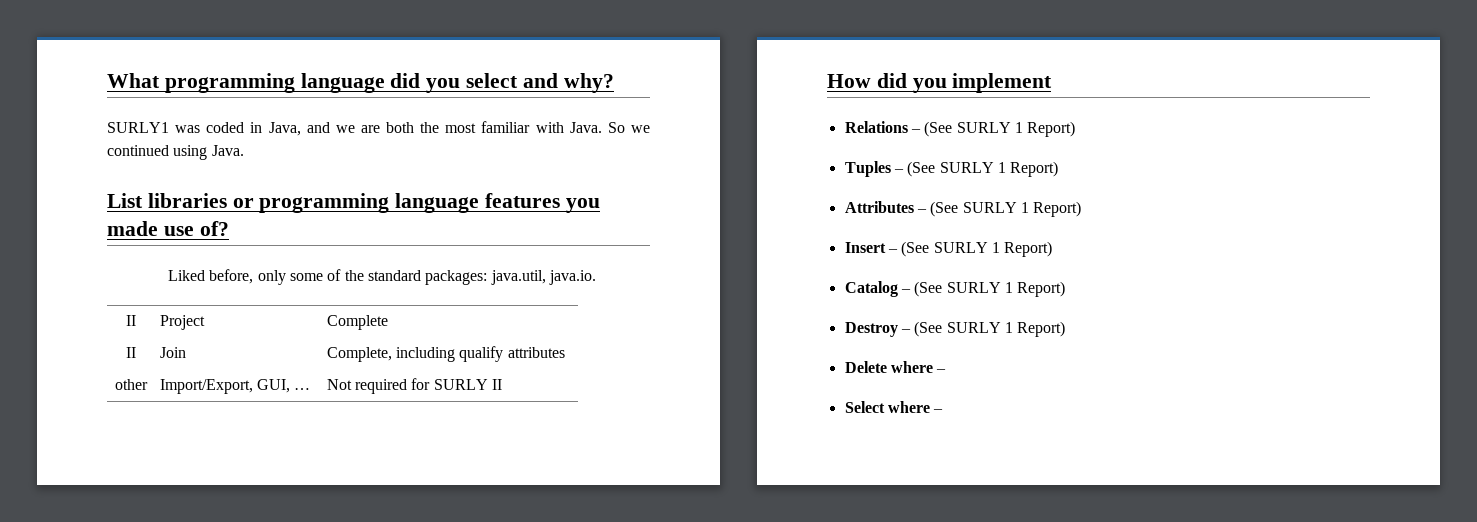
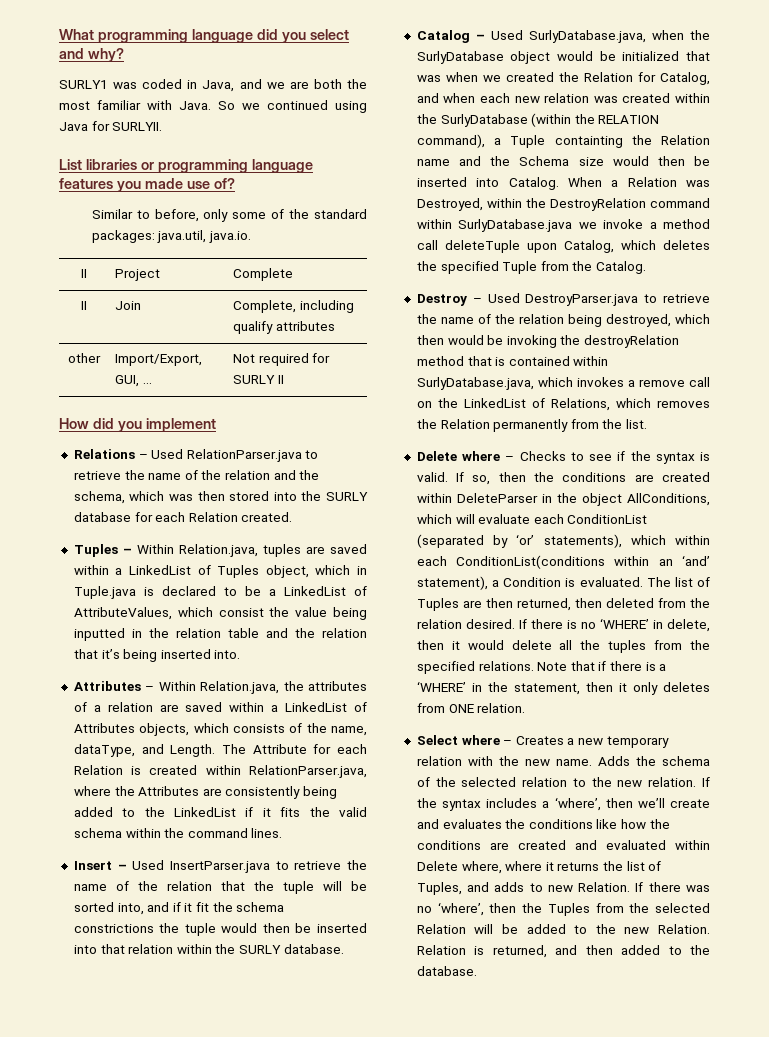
[211,145,244,156] Java. -> [59,121,163,131] Java for SURLYII.
[167,270,205,281] Liked -> [91,209,150,219] Similar to
[924,121,1076,137] [844,161,1059,177] [844,201,1082,217] [844,241,1053,257] [844,281,1066,297] [844,321,1066,337] [844,361,947,373] [844,401,944,413] (See SURLY 1 Report) // Tuples – (See SURLY 1 Report) // Attributes – (See SURLY 1 Report) // Insert – (See SURLY 1 Report) // Catalog – (See SURLY 1 Report) // Destroy – (See SURLY 1 Report) // Delete where – // Select where – -> [151,449,319,462] [73,470,320,480] [73,491,369,504] [73,512,293,522] [73,544,367,557] [73,565,368,578] [73,586,367,599] [73,607,367,620] [73,628,367,641] [73,649,241,662] [73,681,367,694] [73,702,367,712] [73,723,367,736] [73,744,367,757] [73,765,367,778] [73,786,338,799] [73,807,368,817] [73,828,283,838] [73,860,367,873] [73,881,368,894] [73,902,285,915] [73,923,367,936] [73,944,344,954] [416,30,710,43] [416,51,710,64] [416,72,710,85] [416,93,710,103] [416,113,660,127] [416,134,710,148] [416,156,710,166] [416,177,710,190] [416,198,710,211] [416,219,710,232] [416,240,710,253] [416,261,647,274] [416,293,710,306] [416,314,710,327] [416,335,680,348] [416,356,609,366] [416,377,710,390] [416,398,710,411] [416,419,648,432] [416,451,710,464] [416,472,710,485] [416,493,710,506] [416,514,648,524] [416,534,710,548] [416,555,710,569] [416,576,710,590] [416,598,710,611] [416,618,710,632] [416,640,710,653] [416,661,667,674] [416,681,710,695] [416,703,526,713] [416,735,669,748] [416,756,710,766] [416,777,710,787] [416,797,710,811] [416,819,670,829] [416,840,710,850] [416,861,662,874] [416,882,710,895] [416,902,710,916] [416,924,710,934] [416,945,710,958] [416,966,477,976] Used RelationParser.java to retrieve the name of the relation and the schema, which was then stored into the SURLY database for each Relation created. // Tuples – Within Relation.java, tuples are saved within a LinkedList of Tuples object, which in Tuple.java is declared to be a LinkedList of AttributeValues, which consist the value being inputted in the relation table and the relation that it’s being inserted into. // Attributes – Within Relation.java, the attributes of a relation are saved within a LinkedList of Attributes objects, which consists of the name, dataType, and Length. The Attribute for each Relation is created within RelationParser.java, where the Attributes are consistently being added to the LinkedList if it fits the valid schema within the command lines. // Insert – Used InsertParser.java to retrieve the name of the relation that the tuple will be sorted into, and if it fit the schema constrictions the tuple would then be inserted into that relation within the SURLY database. // Catalog – Used SurlyDatabase.java, when the SurlyDatabase object would be initialized that was when we created the Relation for Catalog, and when each new relation was created within the SurlyDatabase (within the RELATION command), a Tuple containting the Relation name and the Schema size would then be inserted into Catalog. When a Relation was Destroyed, within the DestroyRelation command within SurlyDatabase.java we invoke a method call deleteTuple upon Catalog, which deletes the specified Tuple from the Catalog. // Destroy – Used DestroyParser.java to retrieve the name of the relation being destroyed, which then would be invoking the destroyRelation method that is contained within SurlyDatabase.java, which invokes a remove call on the LinkedList of Relations, which removes the Relation permanently from the list. // Delete where – Checks to see if the syntax is valid. If so, then the conditions are created within DeleteParser in the object AllConditions, which will evaluate each ConditionList (separated by ‘or’ statements), which within each ConditionList(conditions within an ‘and’ statement), a Condition is evaluated. The list of Tuples are then returned, then deleted from the relation desired. If there is no ‘WHERE’ in delete, then it would delete all the tuples from the specified relations. Note that if there is a ‘WHERE’ in the statement, then it only deletes from ONE relation. // Select where – Creates a new temporary relation with the new name. Adds the schema of the selected relation to the new relation. If the syntax includes a ‘where’, then we’ll create and evaluates the conditions like how the conditions are created and evaluated within Delete where, where it returns the list of Tuples, and adds to new Relation. If there was no ‘where’, then the Tuples from the selected Relation will be added to the new Relation. Relation is returned, and then added to the database.

